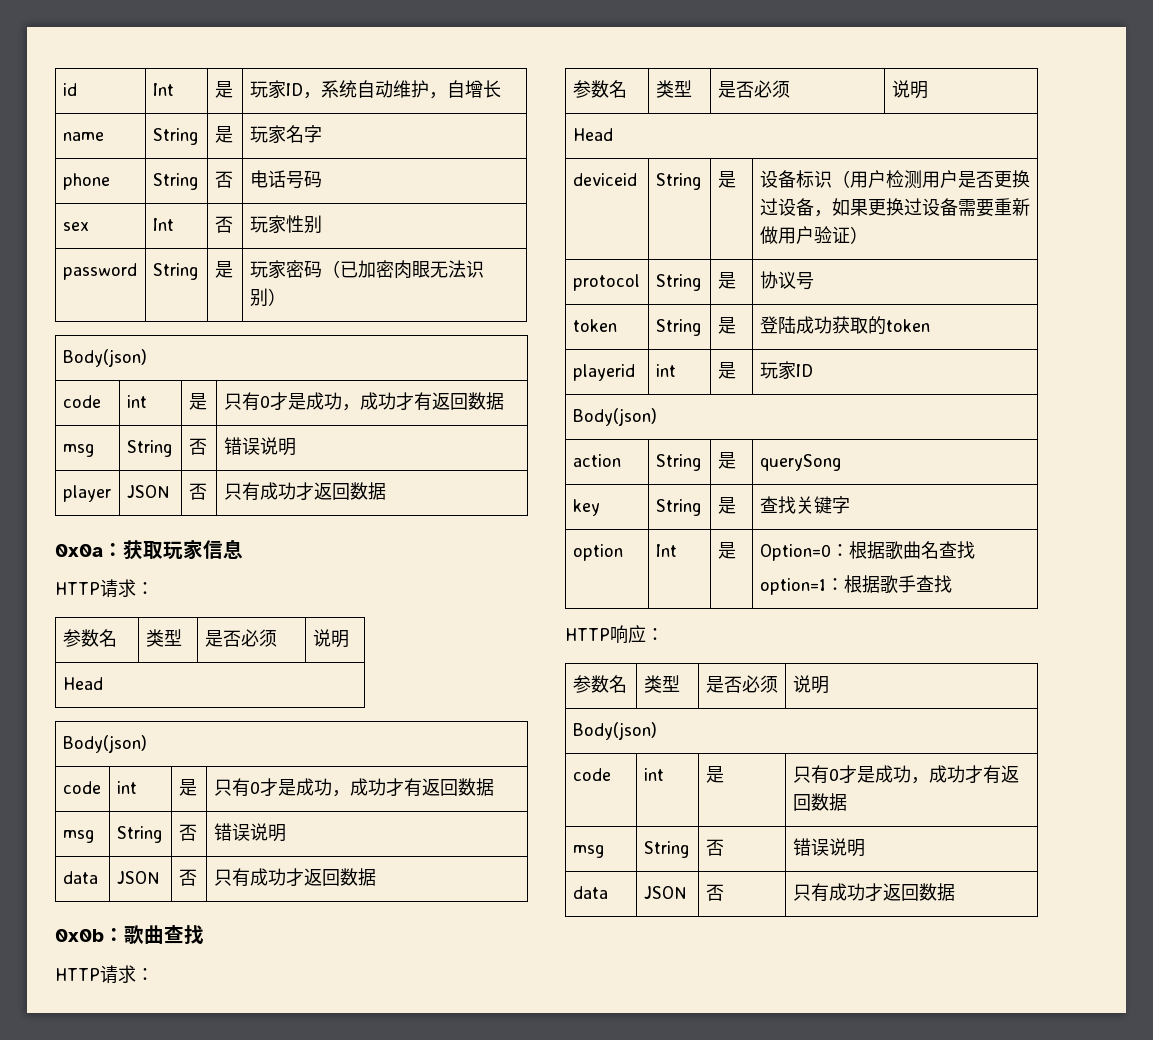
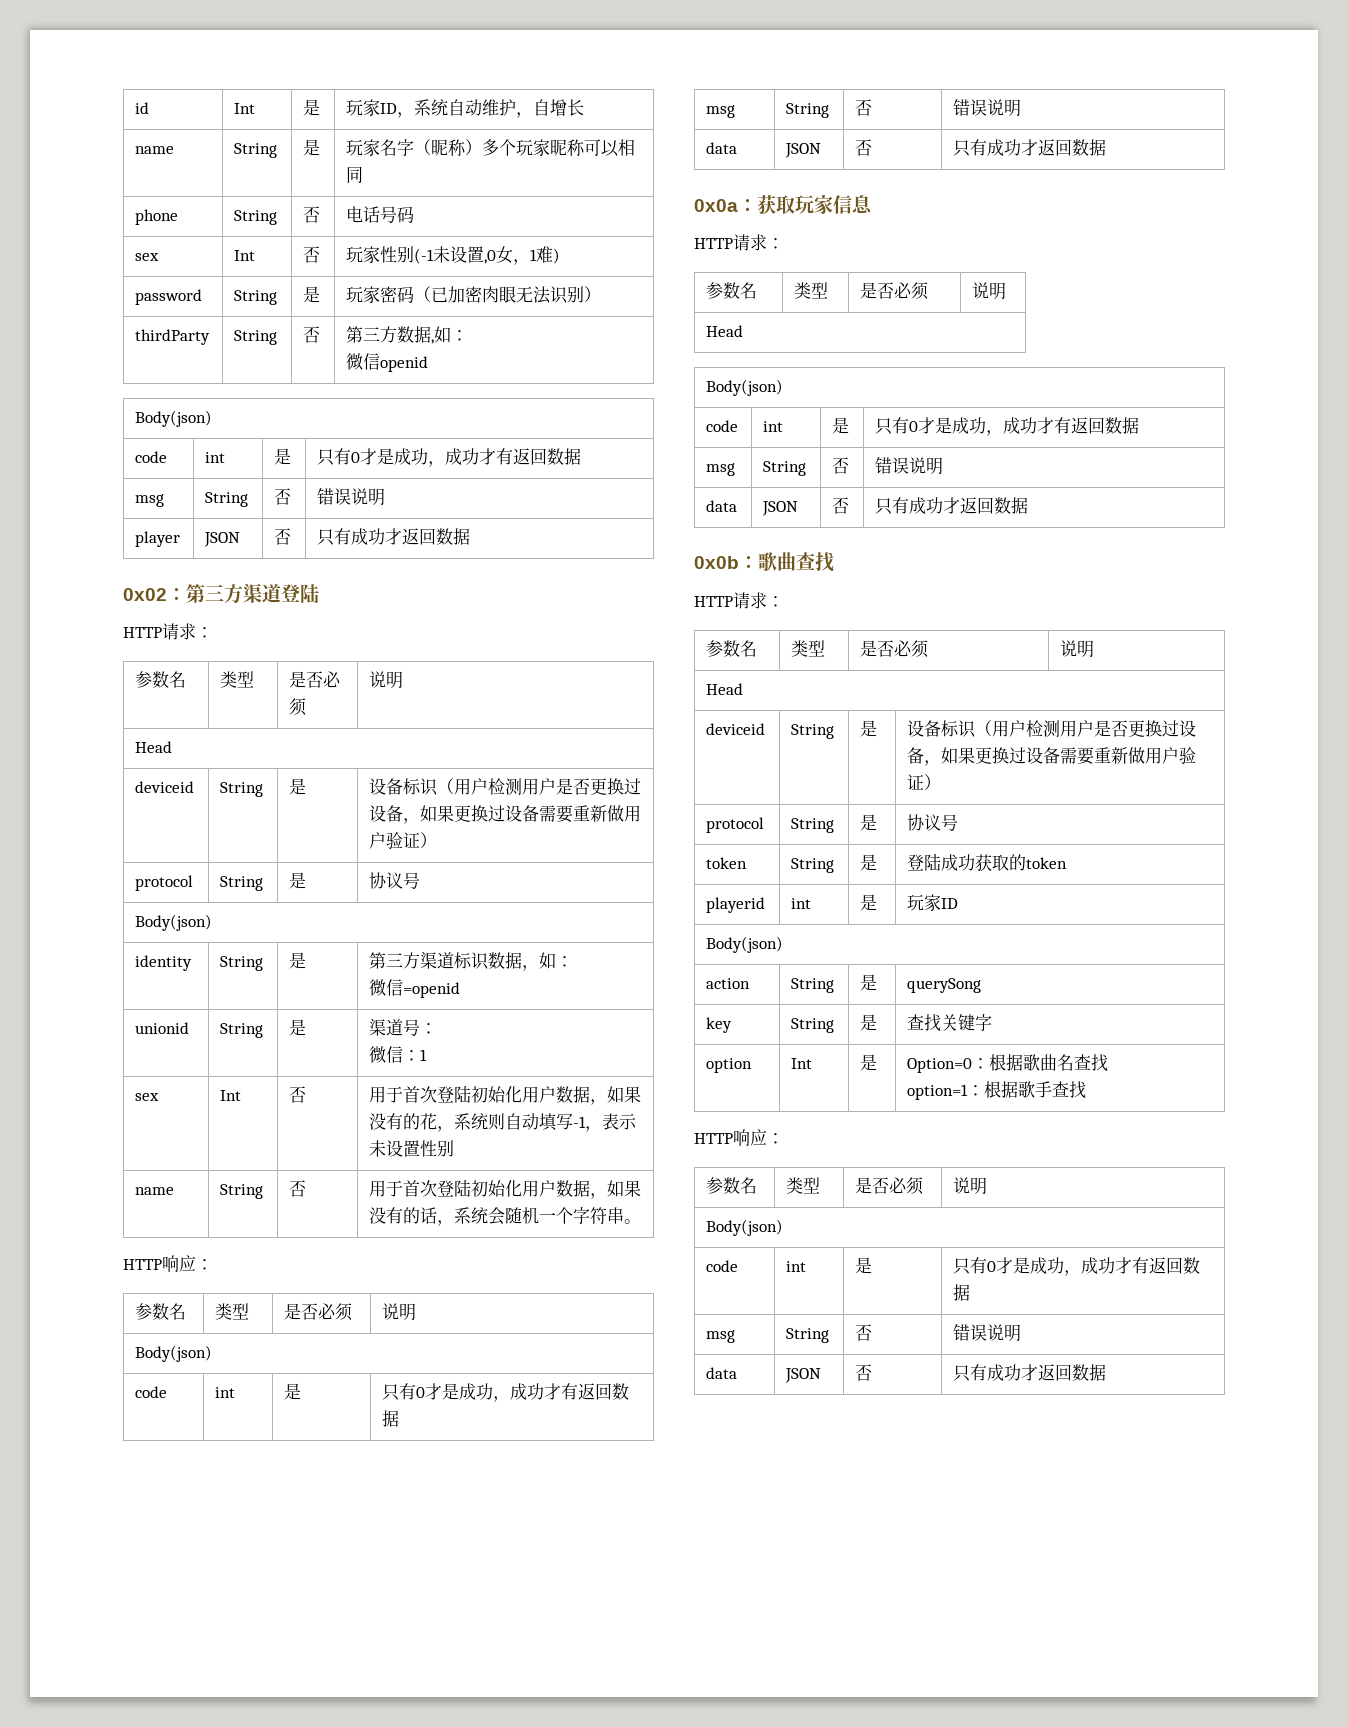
(322, 134) none -> [414,139,636,157] [346,166,364,183] （昵称）多个玩家昵称可以相同
(322, 224) none -> [414,246,561,265] (-1未设置,0女，1难)
(286, 297) none -> [135,329,211,345] [234,330,278,345] [303,326,321,343] [346,326,469,344] [346,353,429,372] // thirdParty | String | 否 | 第三方数据,如： // 微信openid
(386, 491) none -> [123,583,319,604] [123,623,213,640] [135,671,187,688] [220,671,255,688] [289,671,342,688] [289,698,308,716] [369,671,404,689] [135,741,173,753] [135,781,195,793] [220,782,264,797] [289,778,307,795] [369,778,642,796] [369,805,642,824] [369,832,438,849] [135,875,194,891] [220,876,264,891] [289,872,307,889] [369,872,421,889] [135,914,213,931] [135,955,193,971] [220,956,264,971] [289,952,307,969] [369,952,574,971] [369,979,461,998] [135,1022,190,1034] [220,1023,264,1038] [289,1019,307,1036] [369,1019,438,1036] [369,1046,428,1063] [135,1093,160,1101] [220,1090,242,1101] [289,1086,307,1103] [369,1085,642,1105] [369,1113,638,1132] [369,1140,455,1157] [135,1187,175,1195] [220,1184,264,1199] [289,1180,307,1197] [369,1179,642,1199] [369,1207,642,1226] [123,1255,213,1272] [135,1303,187,1320] [215,1303,250,1320] [284,1303,354,1321] [382,1303,417,1321] [135,1345,213,1362] [135,1386,168,1398] [215,1387,236,1398] [284,1383,302,1400] [382,1383,630,1402] [382,1410,400,1427] [706,105,736,118] [786,103,830,118] [855,99,873,116] [953,99,1022,117] [706,142,738,154] [785,143,822,158] [855,139,873,156] [953,139,1107,157] // 0x02：第三方渠道登陆 // HTTP请求： // 参数名 | 类型 | 是否必须 | 说明 // Head // deviceid | String | 是 | 设备标识（用户检测用户是否更换过设备，如果更换过设备需要重新做用户验证） // protocol | String | 是 | 协议号 // Body(json) // identity | String | 是 | 第三方渠道标识数据，如： // 微信=openid // unionid | String | 是 | 渠道号： // 微信：1 // sex | Int | 否 | 用于首次登陆初始化用户数据，如果没有的花，系统则自动填写-1，表示未设置性别 // name | String | 否 | 用于首次登陆初始化用户数据，如果没有的话，系统会随机一个字符串。 // HTTP响应： // 参数名 | 类型 | 是否必须 | 说明 // Body(json) // code | int | 是 | 只有0才是成功，成功才有返回数据 // msg | String | 否 | 错误说明 // data | JSON | 否 | 只有成功才返回数据

